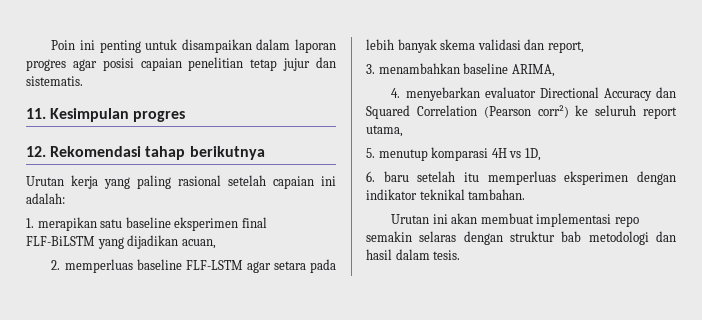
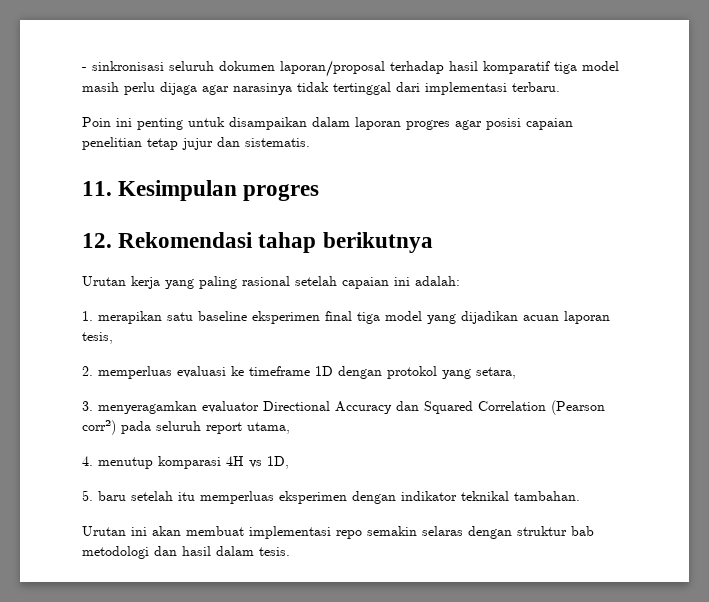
(51, 45) none -> [82,60,619,77] [82,82,560,95] - sinkronisasi seluruh dokumen laporan/proposal terhadap hasil komparatif tiga model masih perlu dijaga agar narasinya tidak tertinggal dari implementasi terbaru. //
[26,235,216,249] [51,259,336,273] [366,39,584,53] [366,63,555,77] [391,87,480,101] FLF-BiLSTM yang dijadikan acuan, // 2. memperluas baseline FLF-LSTM agar setara pada lebih banyak skema validasi dan report, // 3. menambahkan baseline ARIMA, // 4. menyebarkan -> [357,311,610,324] [82,332,113,344] [82,366,516,379] [82,401,197,414] tiga model yang dijadikan acuan laporan tesis, // 2. memperluas evaluasi ke timeframe 1D dengan protokol yang setara, // 3. menyeragamkan
[575,105,589,116] ke -> [121,421,151,434] pada
[366,148,375,158] 5. -> [82,456,93,466] 4.
[366,171,375,182] 6. -> [82,490,93,501] 5.

